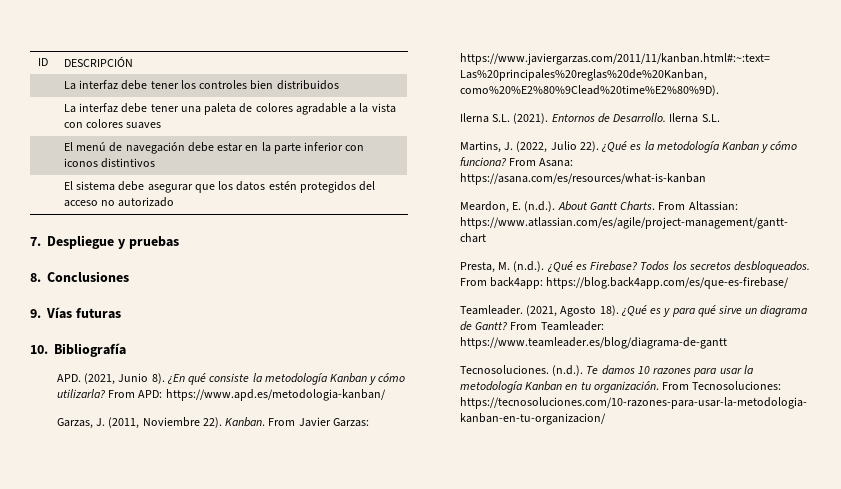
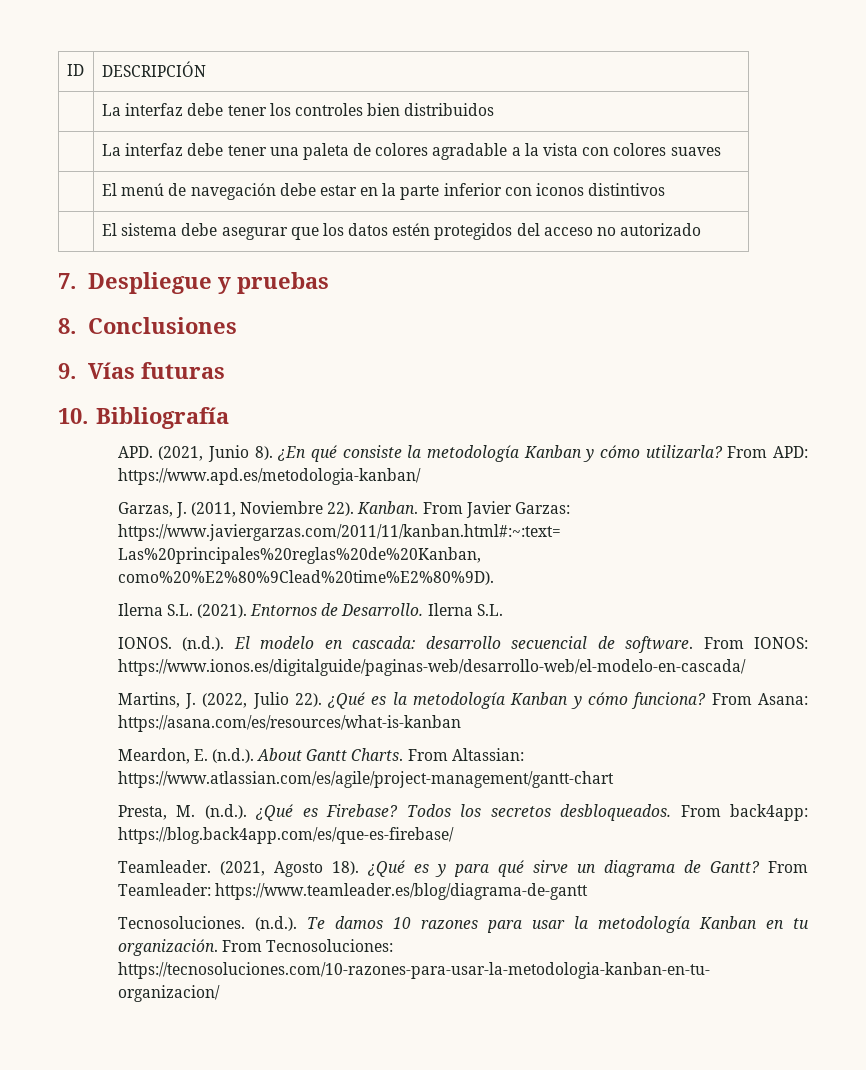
(720, 118) none -> [117,636,808,653] [117,659,746,676] // IONOS. (n.d.). El modelo en cascada: desarrollo secuencial de software. From IONOS: https://www.ionos.es/digitalguide/paginas-web/desarrollo-web/el-modelo-en-cascada/

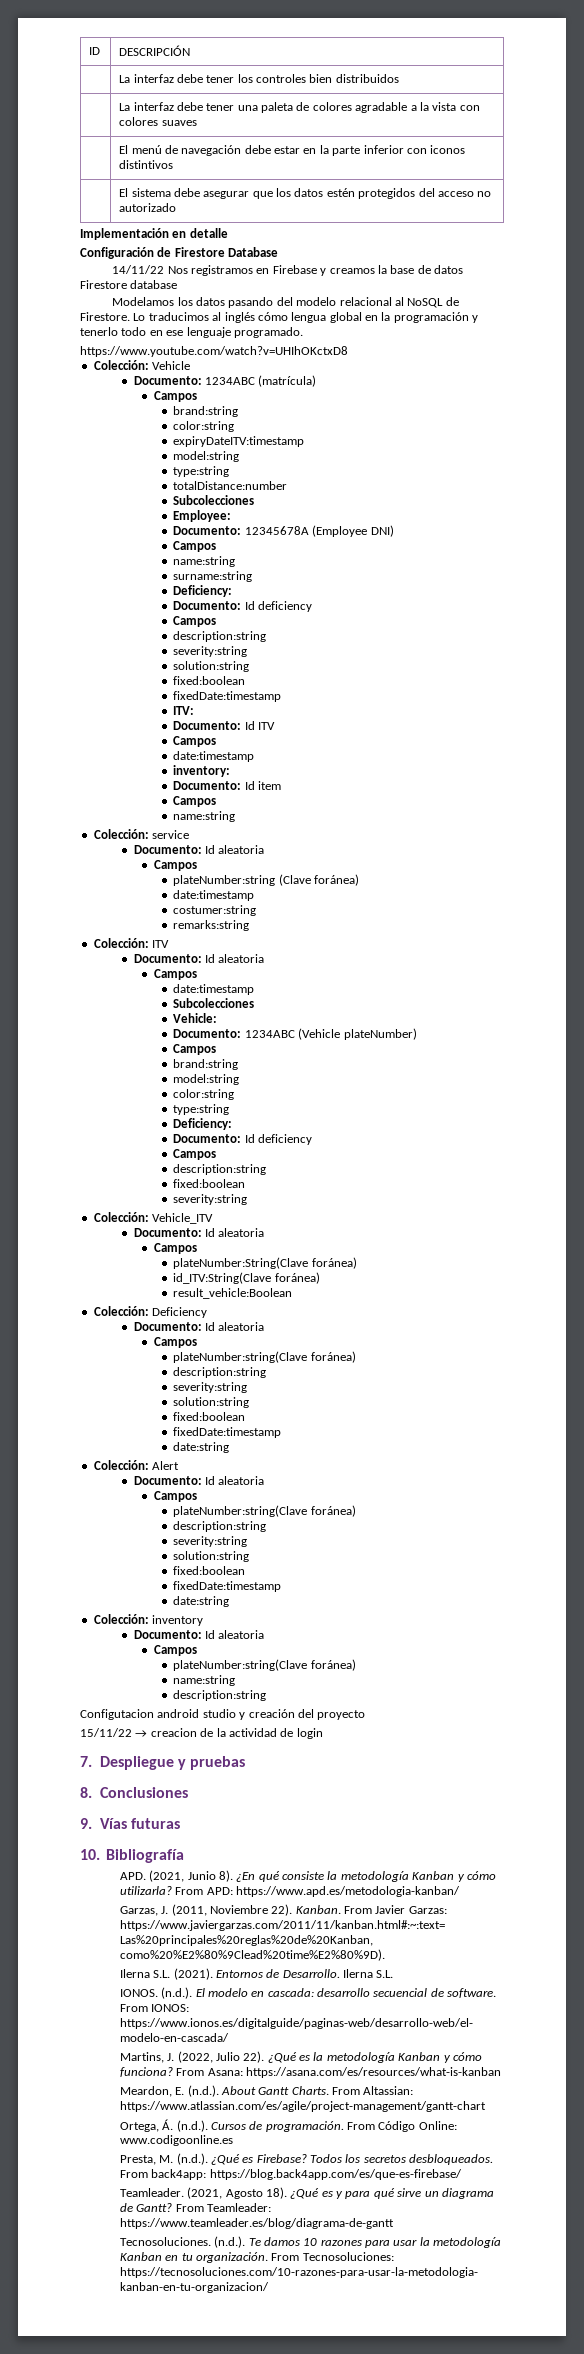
(702, 229) none -> [80,228,228,240] [80,247,279,259] [112,265,464,276] [80,280,178,289] [112,297,459,308] [80,312,479,323] [80,327,303,338] [80,346,348,357] [93,360,191,370] [133,375,317,387] [153,391,197,402] [173,406,239,417] [173,421,235,432] [173,436,305,447] [173,451,240,462] [173,466,230,477] [173,481,288,490] [173,495,255,505] [173,510,232,522] [173,525,394,537] [173,541,217,552] [173,556,236,567] [173,571,253,582] [173,585,233,597] [173,601,313,612] [173,616,217,627] [173,631,267,642] [173,646,248,657] [173,661,250,672] [173,676,246,685] [173,691,282,702] [173,706,195,715] [173,721,276,730] [173,736,217,747] [173,751,255,762] [173,765,231,777] [173,781,282,790] [173,796,217,807] [173,811,236,822] [93,829,190,839] [133,845,265,854] [153,860,197,871] [173,874,360,886] [173,890,255,901] [173,905,257,916] [173,920,250,931] [93,938,170,948] [133,954,265,963] [153,969,197,980] [173,984,255,995] [173,998,255,1008] [173,1013,218,1023] [173,1028,417,1040] [173,1044,217,1055] [173,1059,239,1070] [173,1074,240,1085] [173,1089,235,1100] [173,1104,230,1115] [173,1118,233,1130] [173,1134,313,1145] [173,1149,217,1160] [173,1164,267,1175] [173,1179,246,1188] [173,1194,248,1205] [93,1212,214,1224] [133,1228,265,1237] [153,1243,197,1254] [173,1257,357,1269] [173,1272,320,1284] [173,1288,293,1299] [93,1306,208,1318] [133,1322,265,1331] [153,1337,197,1348] [173,1351,356,1363] [173,1367,267,1378] [173,1382,248,1393] [173,1397,250,1408] [173,1412,246,1421] [173,1427,282,1438] [173,1442,230,1453] [93,1460,180,1470] [133,1476,265,1485] [153,1491,197,1502] [173,1505,356,1517] [173,1521,267,1532] [173,1536,248,1547] [173,1551,250,1562] [173,1566,246,1575] [173,1581,282,1592] [173,1596,230,1607] [93,1614,204,1626] [133,1630,265,1639] [153,1645,197,1656] [173,1659,356,1671] [173,1675,236,1686] [173,1690,267,1701] [80,1709,366,1720] [80,1728,323,1739] // Implementación en detalle // Configuración de Firestore Database // 14/11/22 Nos registramos en Firebase y creamos la base de datos Firestore database // Modelamos los datos pasando del modelo relacional al NoSQL de Firestore. Lo traducimos al inglés cómo lengua global en la programación y tenerlo todo en ese lenguaje programado. // https://www.youtube.com/watch?v=UHIhOKctxD8 // Colección: Vehicle // Documento: 1234ABC (matrícula) // Campos // brand:string // color:string // expiryDateITV:timestamp // model:string // type:string // totalDistance:number // Subcolecciones // Employee: // Documento: 12345678A (Employee DNI) // Campos // name:string // surname:string // Deficiency: // Documento: Id deficiency // Campos // description:string // severity:string // solution:string // fixed:boolean // fixedDate:timestamp // ITV: // Documento: Id ITV // Campos // date:timestamp // inventory: // Documento: Id item // Campos // name:string // Colección: service // Documento: Id aleatoria // Campos // plateNumber:string (Clave foránea) // date:timestamp // costumer:string // remarks:string // Colección: ITV // Documento: Id aleatoria // Campos // date:timestamp // Subcolecciones // Vehicle: // Documento: 1234ABC (Vehicle plateNumber) // Campos // brand:string // model:string // color:string // type:string // Deficiency: // Documento: Id deficiency // Campos // description:string // fixed:boolean // severity:string // Colección: Vehicle_ITV // Documento: Id aleatoria // Campos // plateNumber:String(Clave foránea) // id_ITV:String(Clave foránea) // result_vehicle:Boolean // Colección: Deficiency // Documento: Id aleatoria // Campos // plateNumber:string(Clave foránea) // description:string // severity:string // solution:string // fixed:boolean // fixedDate:timestamp // date:string // Colección: Alert // Documento: Id aleatoria // Campos // plateNumber:string(Clave foránea) // description:string // severity:string // solution:string // fixed:boolean // fixedDate:timestamp // date:string // Colección: inventory // Documento: Id aleatoria // Campos // plateNumber:string(Clave foránea) // name:string // description:string // Configutacion android studio y creación del proyecto // 15/11/22 → creacion de la actividad de login
(614, 779) none -> [119,2119,457,2132] [119,2135,233,2146] // Ortega, Á. (n.d.). Cursos de programación. From Código Online: www.codigoonline.es

